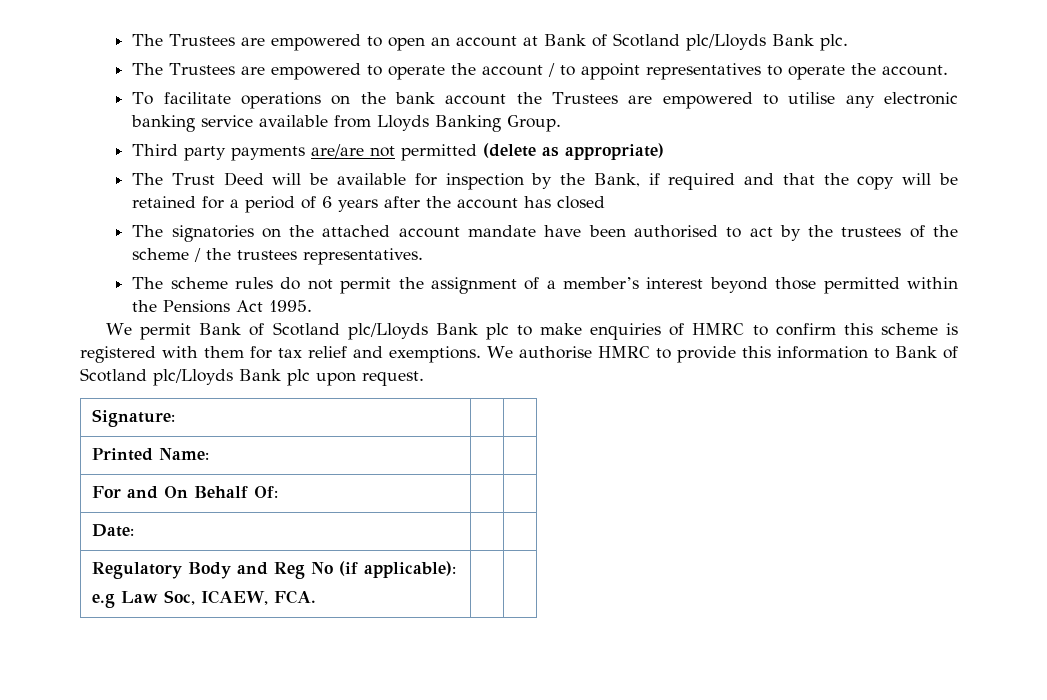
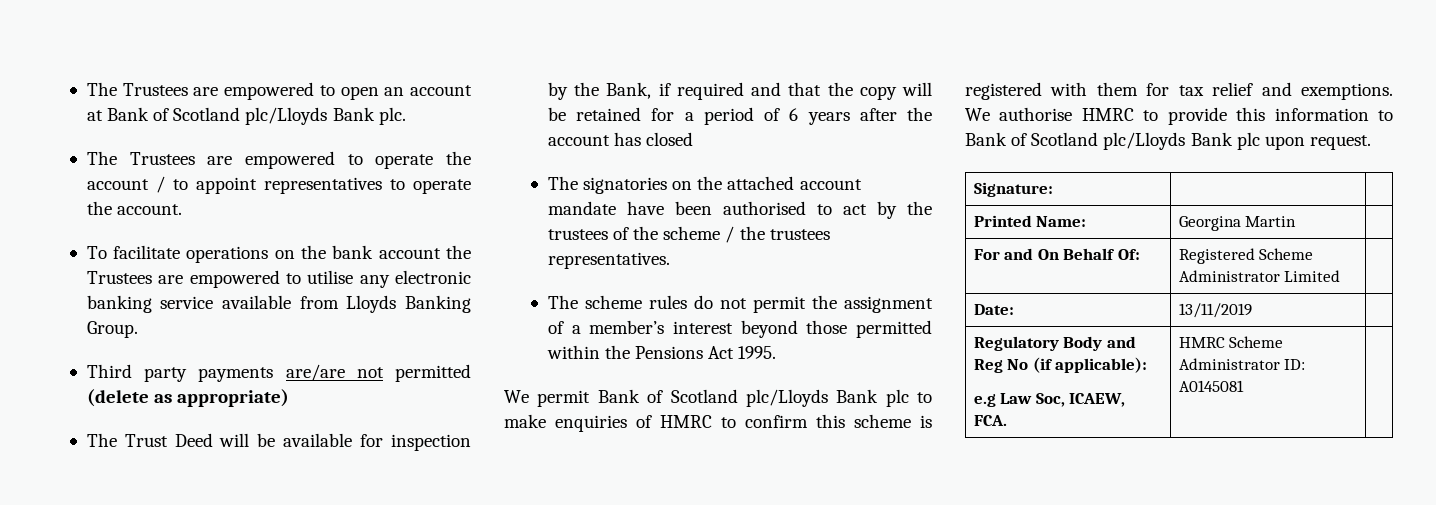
(210, 454) none -> [1178,216,1297,231] Georgina Martin
(279, 492) none -> [1178,248,1314,264] [1178,270,1341,282] Registered Scheme Administrator Limited
(135, 530) none -> [1178,303,1252,318] 13/11/2019
(317, 597) none -> [1178,336,1284,348] [1178,358,1306,370] [1178,380,1244,392] HMRC Scheme Administrator ID: A0145081

